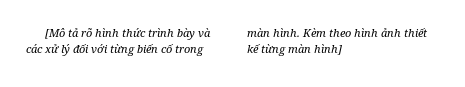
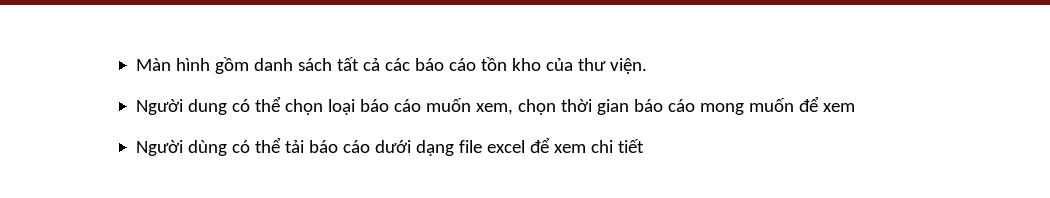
[44,28,211,40] [26,44,204,56] [247,28,428,37] [247,44,342,56] [Mô tả rõ hình thức trình bày và các xử lý đối với từng biến cố trong màn hình. Kèm theo hình ảnh thiết kế từng màn hình] -> [135,57,647,74] [135,96,855,115] [135,137,644,156] Màn hình gồm danh sách tất cả các báo cáo tồn kho của thư viện. // Người dung có thể chọn loại báo cáo muốn xem, chọn thời gian báo cáo mong muốn để xem // Người dùng có thể tải báo cáo dưới dạng file excel để xem chi tiết

